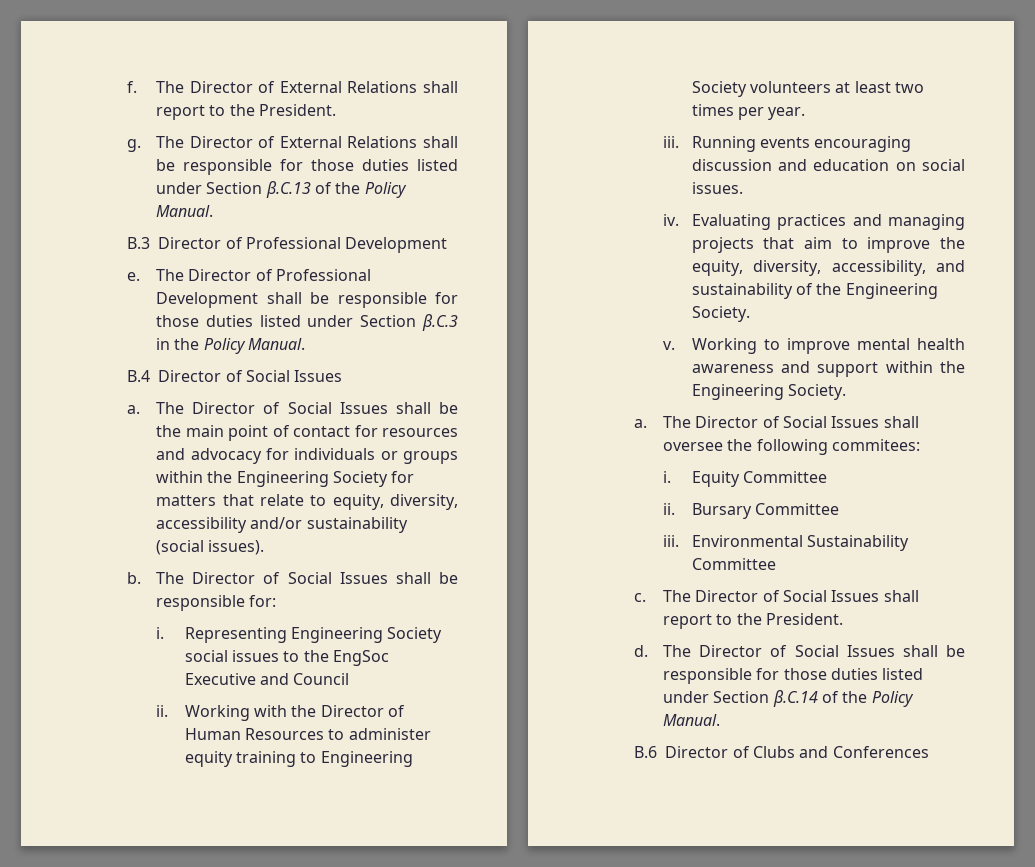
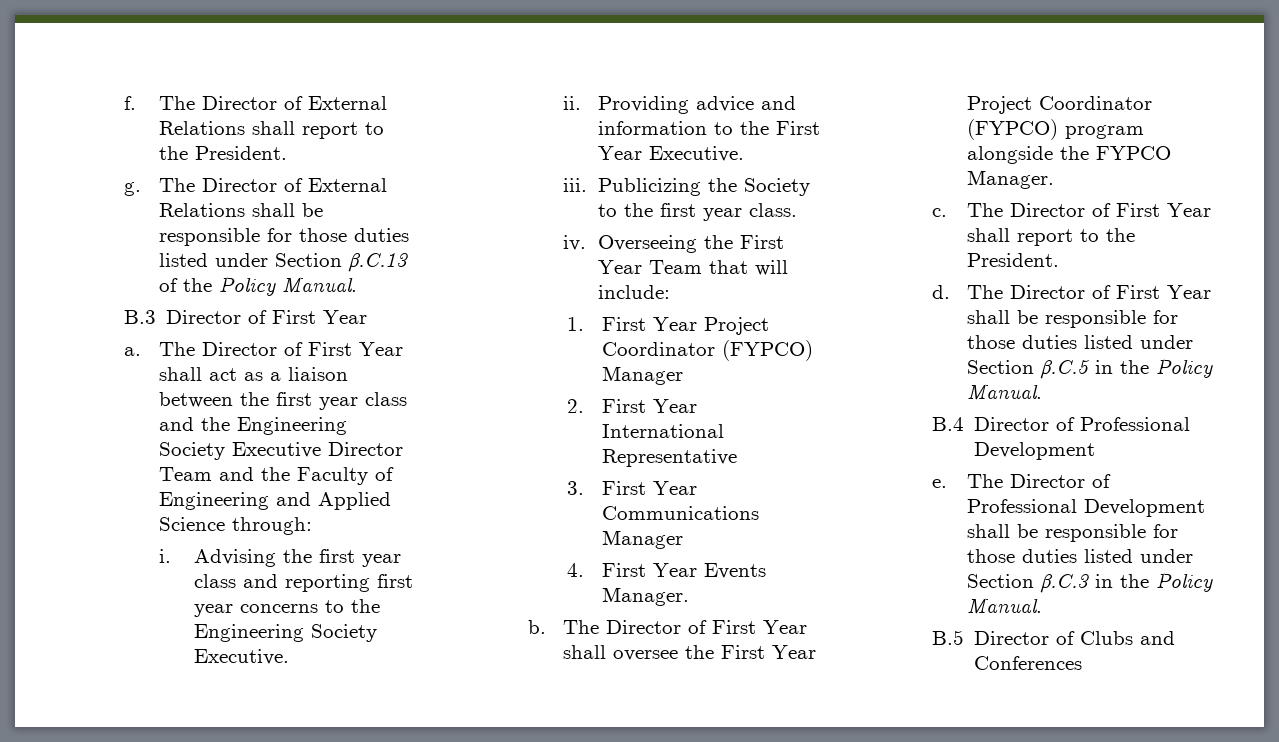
(243, 243) none -> [272,310,368,324] [124,342,404,356] [159,367,349,381] [159,392,408,410] [159,417,348,435] [159,442,404,460] [159,467,395,485] [159,492,392,510] [159,517,313,535] [159,549,402,567] [194,574,414,592] [194,599,381,617] [194,624,378,642] [194,649,290,665] [563,96,797,114] [598,121,821,135] [598,146,745,162] [563,178,811,196] [598,203,798,221] [563,235,785,253] [598,260,789,276] [598,285,671,299] [566,317,769,335] [601,340,813,361] [601,366,683,385] [566,399,697,413] [601,424,724,438] [601,449,737,467] [566,481,697,495] [601,506,759,520] [601,530,683,549] [566,563,766,579] [601,587,689,606] [528,620,808,634] [563,645,817,661] [967,96,1153,114] [967,119,1145,140] [967,146,1172,164] [967,170,1055,189] [932,203,1212,217] [967,228,1136,246] [967,253,1060,267] [932,285,1212,299] [967,310,1179,328] [967,335,1194,349] [967,358,1214,379] [967,384,1043,400] [932,417,1076,431] First Year // a. The Director of First Year shall act as a liaison between the first year class and the Engineering Society Executive Director Team and the Faculty of Engineering and Applied Science through: // i. Advising the first year class and reporting first year concerns to the Engineering Society Executive. // ii. Providing advice and information to the First Year Executive. // iii. Publicizing the Society to the first year class. // iv. Overseeing the First Year Team that will include: // 1. First Year Project Coordinator (FYPCO) Manager // 2. First Year International Representative // 3. First Year Communications Manager // 4. First Year Events Manager. // b. The Director of First Year shall oversee the First Year Project Coordinator (FYPCO) program alongside the FYPCO Manager. // c. The Director of First Year shall report to the President. // d. The Director of First Year shall be responsible for those duties listed under Section β.C.5 in the Policy Manual. // B.4 Director of
[127,370,343,382] [127,402,459,414] [156,425,458,441] [156,448,459,464] [156,471,415,487] [156,494,458,510] [156,517,408,533] [156,540,265,555] [127,572,459,584] [156,595,277,611] [156,627,443,643] [184,650,390,666] [184,673,350,685] [156,705,406,721] [184,728,431,740] [184,751,413,767] [691,81,925,97] [691,104,806,120] [663,136,912,152] [691,159,965,171] [691,182,743,194] [663,214,965,230] [691,237,965,253] [691,260,965,276] [691,283,938,299] [691,306,750,322] [663,338,965,354] [691,361,965,377] [691,384,847,400] [634,416,919,428] [663,439,921,455] [663,471,828,487] [663,503,840,519] [663,535,910,551] [691,558,776,570] [634,590,919,602] [663,613,844,629] [634,645,965,657] [663,668,924,684] [663,690,914,707] [663,714,721,726] [634,746,750,758] B.4 Director of Social Issues // a. The Director of Social Issues shall be the main point of contact for resources and advocacy for individuals or groups within the Engineering Society for matters that relate to equity, diversity, accessibility and/or sustainability (social issues). // b. The Director of Social Issues shall be responsible for: // i. Representing Engineering Society social issues to the EngSoc Executive and Council // ii. Working with the Director of Human Resources to administer equity training to Engineering Society volunteers at least two times per year. // iii. Running events encouraging discussion and education on social issues. // iv. Evaluating practices and managing projects that aim to improve the equity, diversity, accessibility, and sustainability of the Engineering Society. // v. Working to improve mental health awareness and support within the Engineering Society. // a. The Director of Social Issues shall oversee the following commitees: // i. Equity Committee // ii. Bursary Committee // iii. Environmental Sustainability Committee // c. The Director of Social Issues shall report to the President. // d. The Director of Social Issues shall be responsible for those duties listed under Section β.C.14 of the Policy Manual. // B.6 Director of -> [932,630,1076,645] B.5 Director of

